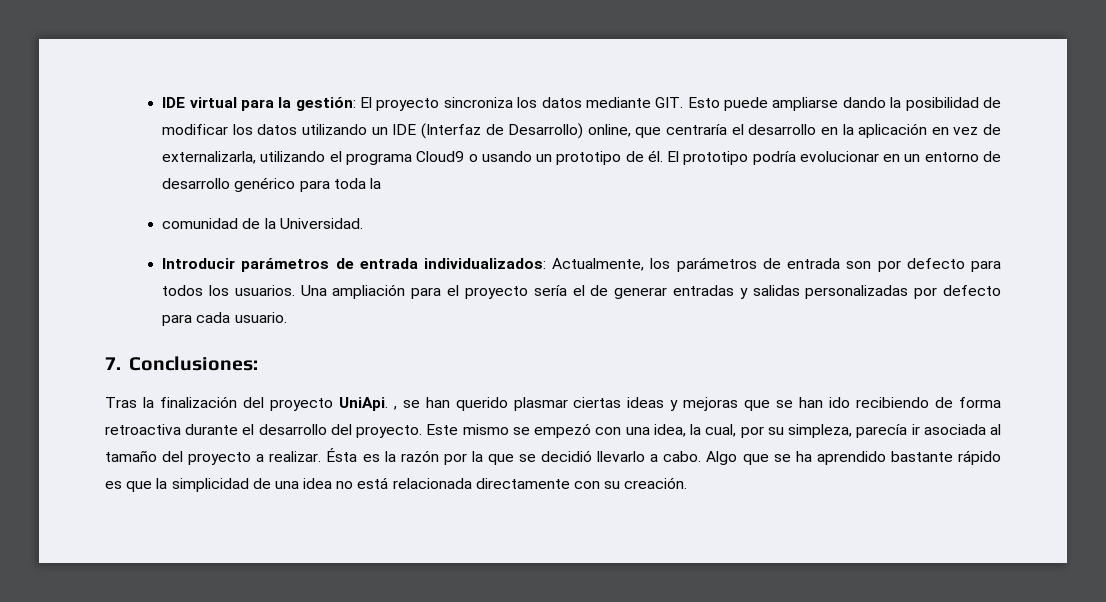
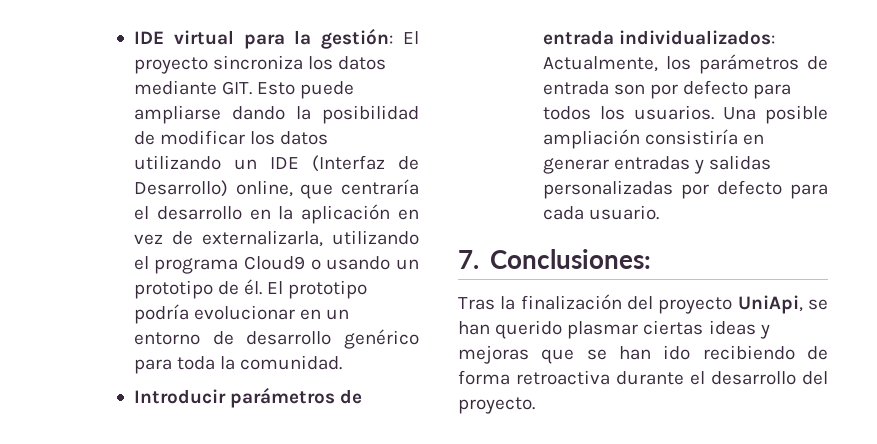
[162,218,363,229] // comunidad de la Universidad. -> [240,355,343,370] comunidad.
[332,284,609,299] ampliación para el proyecto sería el de -> [765,105,828,124] [542,129,765,149] posible ampliación consistiría en
[338,397,397,411] UniApi. , -> [737,295,803,314] UniApi,
[426,423,1001,438] [105,448,1001,465] [105,477,688,492] Este mismo se empezó con una idea, la cual, por su simpleza, parecía ir asociada al tamaño del proyecto a realizar. Ésta es la razón por la que se decidió llevarlo a cabo. Algo que se ha aprendido bastante rápido es que la simplicidad de una idea no está relacionada directamente con su creación. -> (535, 405) none

